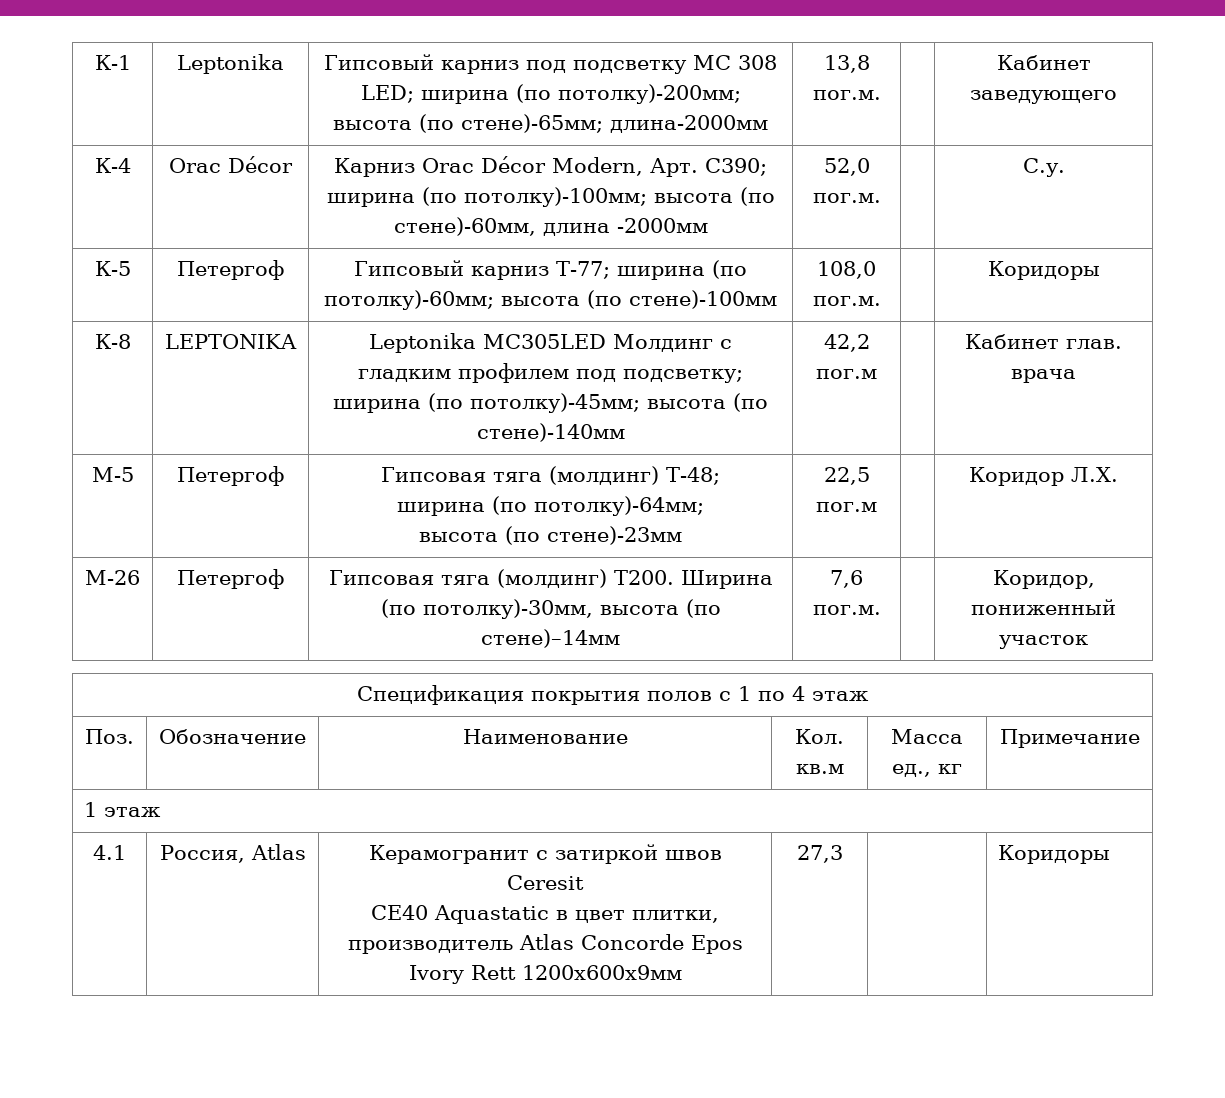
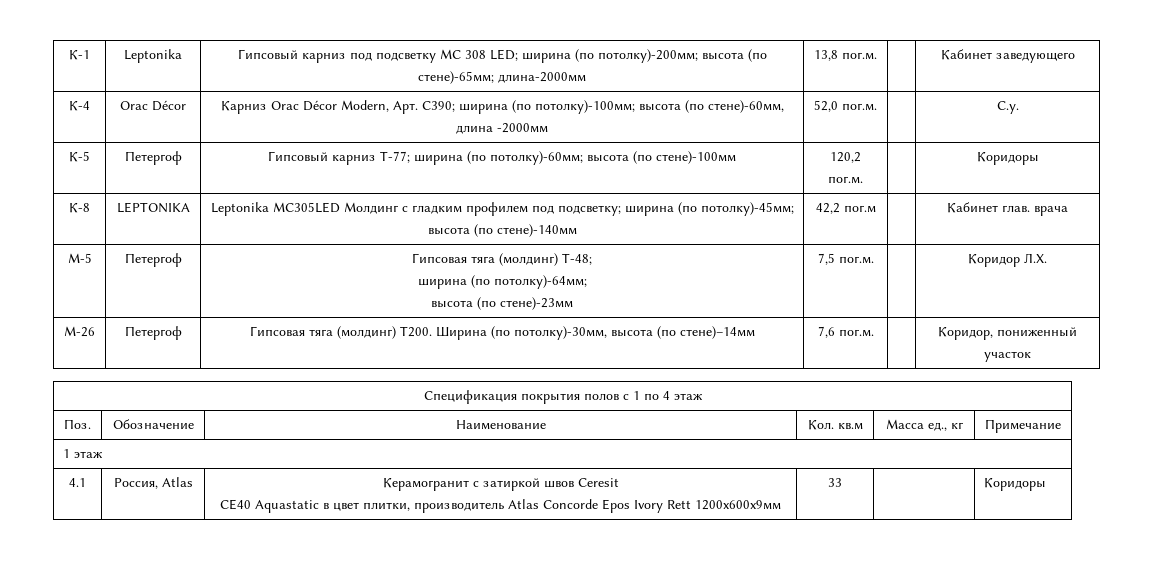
[817,261,876,279] 108,0 -> [830,152,861,163] 120,2
[823,467,870,485] [816,502,877,512] 22,5 пог.м -> [817,253,874,265] 7,5 пог.м.
[796,845,843,863] 27,3 -> [828,478,842,487] 33

